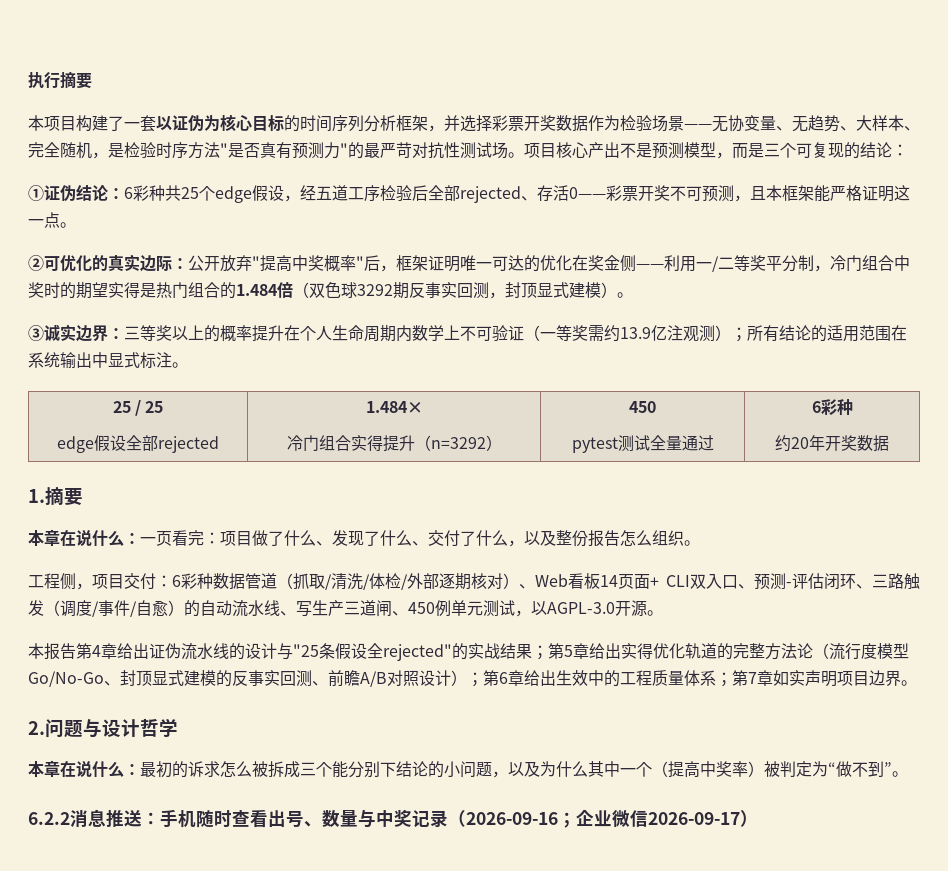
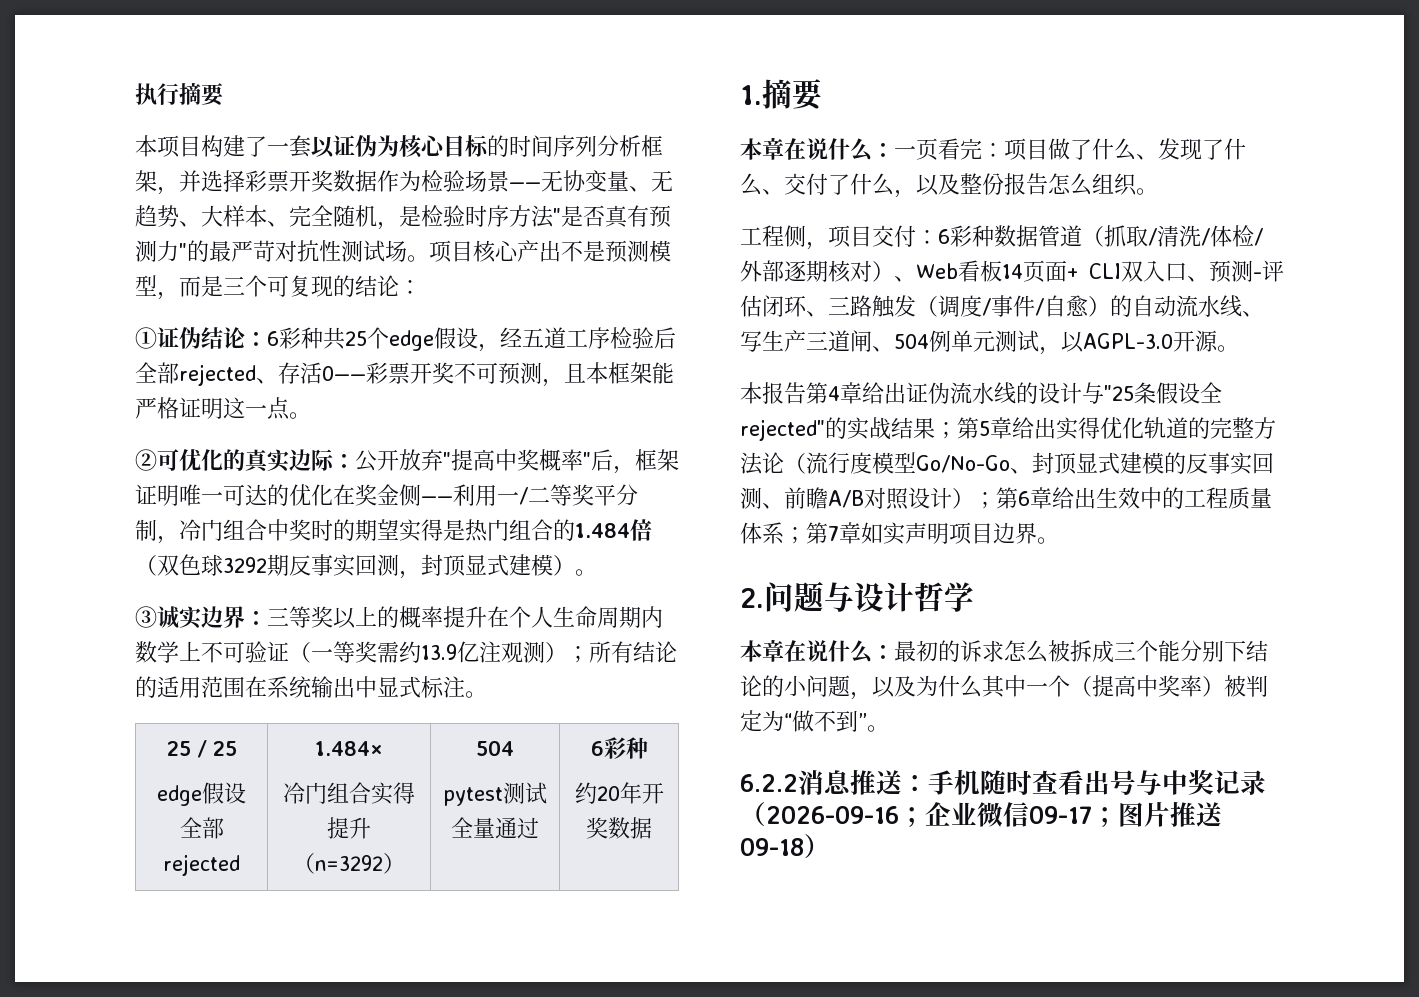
[629,401,657,413] 450 -> [476,740,514,756] 504
[408,602,435,614] 450 -> [894,334,929,349] 504
[304,810,358,827] 、数量 -> (1136, 782) none
[648,812,740,825] 2026-09-17 -> [1029,801,1222,827] [740,838,804,856] 09-17；图片推送09-18

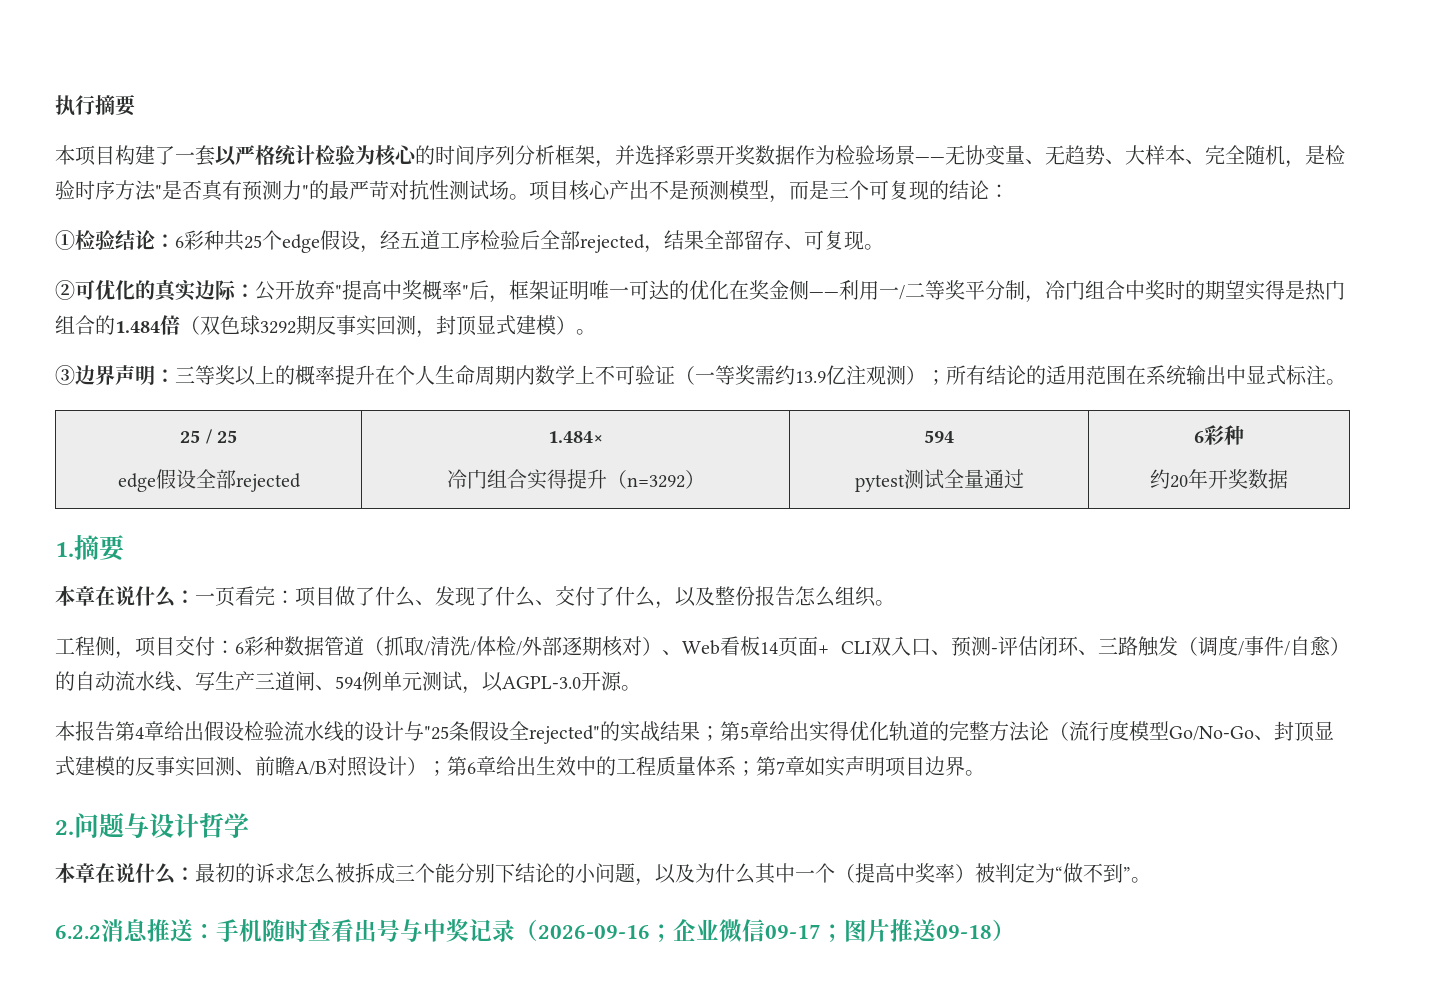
[333,135,489,159] 证伪为核心目标 -> [235,145,418,166] 严格统计检验为核心
[157,327,201,349] 证伪 -> [75,230,115,250] 检验
[256,362,674,387] [135,397,290,420] 、存活0——彩票开奖不可预测，且本框架能严格证明这一点 -> [644,230,864,253] ，结果全部留存、可复现
[157,606,245,629] 诚实边界 -> [75,365,155,385] 边界声明
[476,740,514,756] 504 -> [924,430,954,443] 594
[894,334,929,349] 504 -> [335,676,362,689] 594
[906,382,950,404] 证伪 -> [204,721,284,741] 假设检验

